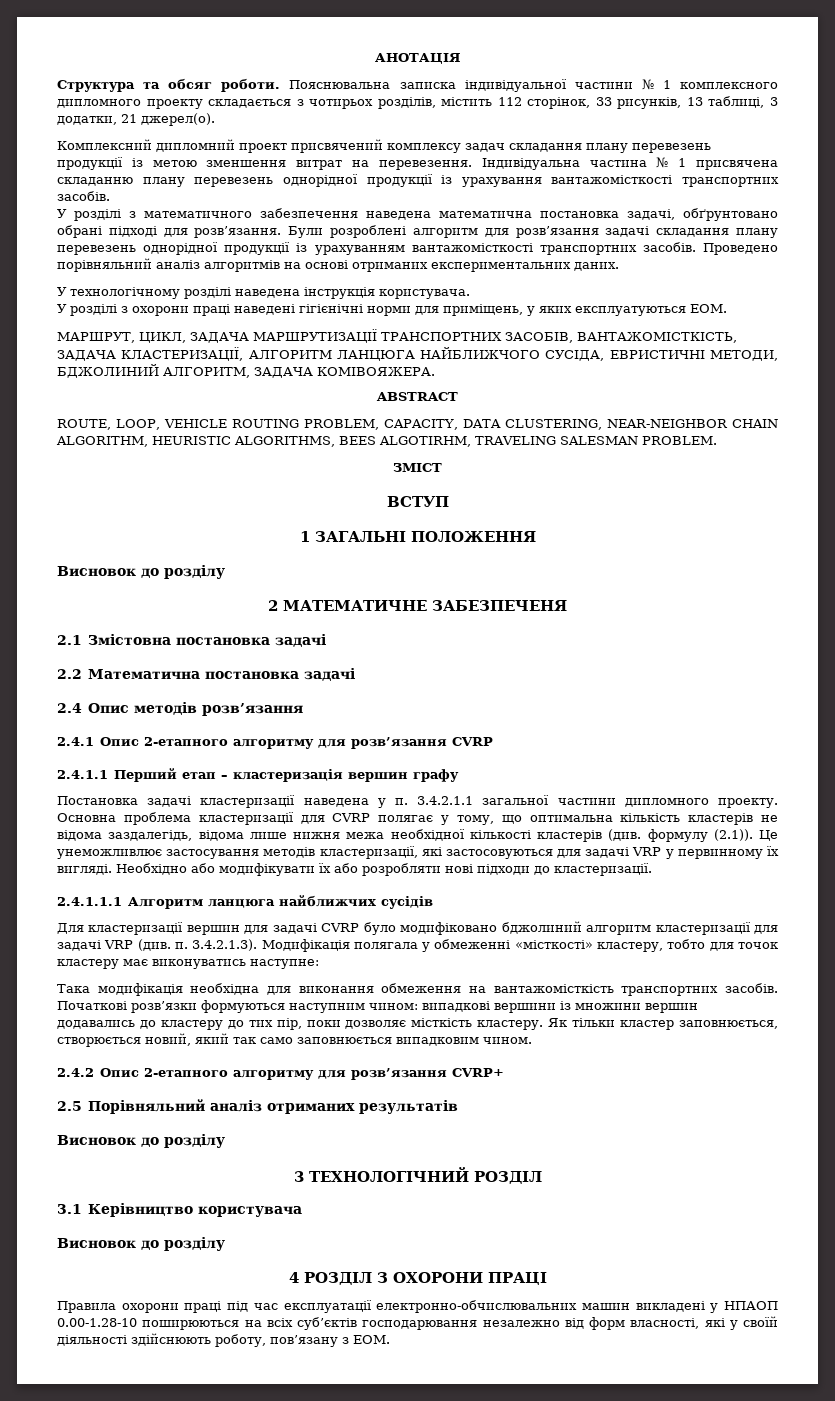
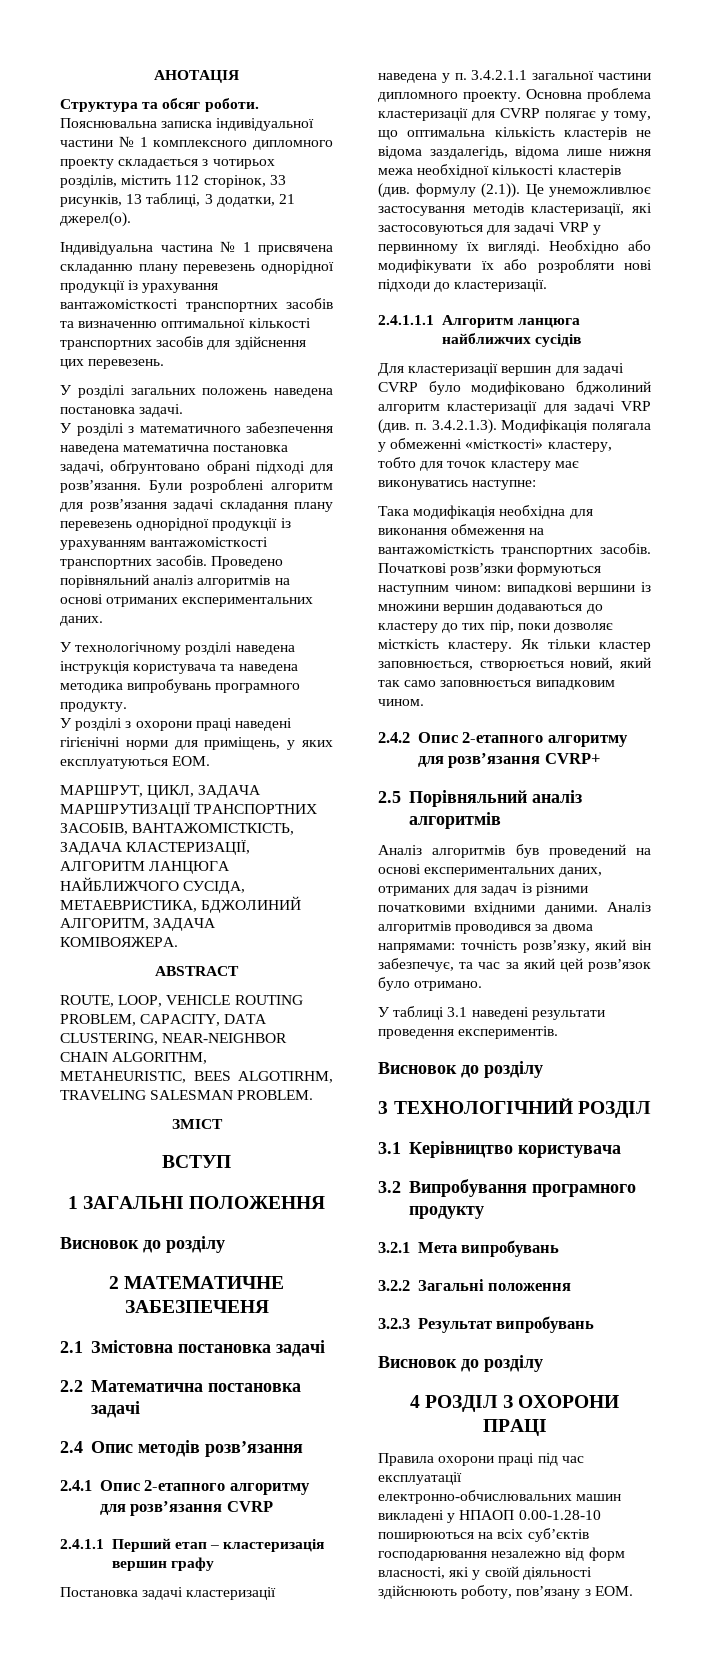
[57,139,711,153] [57,157,472,170] Комплексний дипломний проект присвячений комплексу задач складання плану перевезень продукції із метою зменшення витрат на перевезення. -> (131, 219) none
[57,191,110,201] засобів. -> [286,298,333,309] [60,318,311,328] [60,336,306,350] [60,359,165,369] [60,385,333,398] [60,404,184,417] засобів та визначенню оптимальної кількості транспортних засобів для здійснення цих перевезень. // У розділі загальних положень наведена постановка задачі.
[379,289,470,299] користувача. -> [133,664,298,674] [60,679,301,693] [60,702,127,712] користувача та наведена методика випробувань програмного продукту.
[609,350,778,361] ЕВРИСТИЧНІ МЕТОДИ, -> [60,900,197,912] МЕТАЕВРИСТИКА,
[152,436,335,447] HEURISTIC ALGORITHMS, -> [60,1071,186,1083] METAHEURISTIC,
[57,1020,135,1029] додавались -> [497,604,583,614] додаваються
[267,1100,459,1114] отриманих результатів -> [408,812,501,829] [378,844,651,858] [378,864,603,877] [378,883,588,896] [378,902,651,915] [378,921,593,934] [378,939,651,953] [378,958,651,972] [378,977,483,991] [378,1006,605,1020] [378,1026,559,1039] алгоритмів // Аналіз алгоритмів був проведений на основі експериментальних даних, отриманих для задач із різними початковими вхідними даними. Аналіз алгоритмів проводився за двома напрямами: точність розв’язку, який він забезпечує, та час за який цей розв’язок було отримано. // У таблиці 3.1 наведені результати проведення експериментів.
(303, 1211) none -> [378,1179,636,1197] [408,1206,484,1219] [378,1240,560,1257] [378,1279,572,1291] [378,1316,595,1333] // 3.2 Випробування програмного продукту // 3.2.1 Мета випробувань // 3.2.2 Загальні положення // 3.2.3 Результат випробувань

